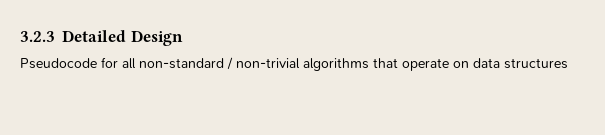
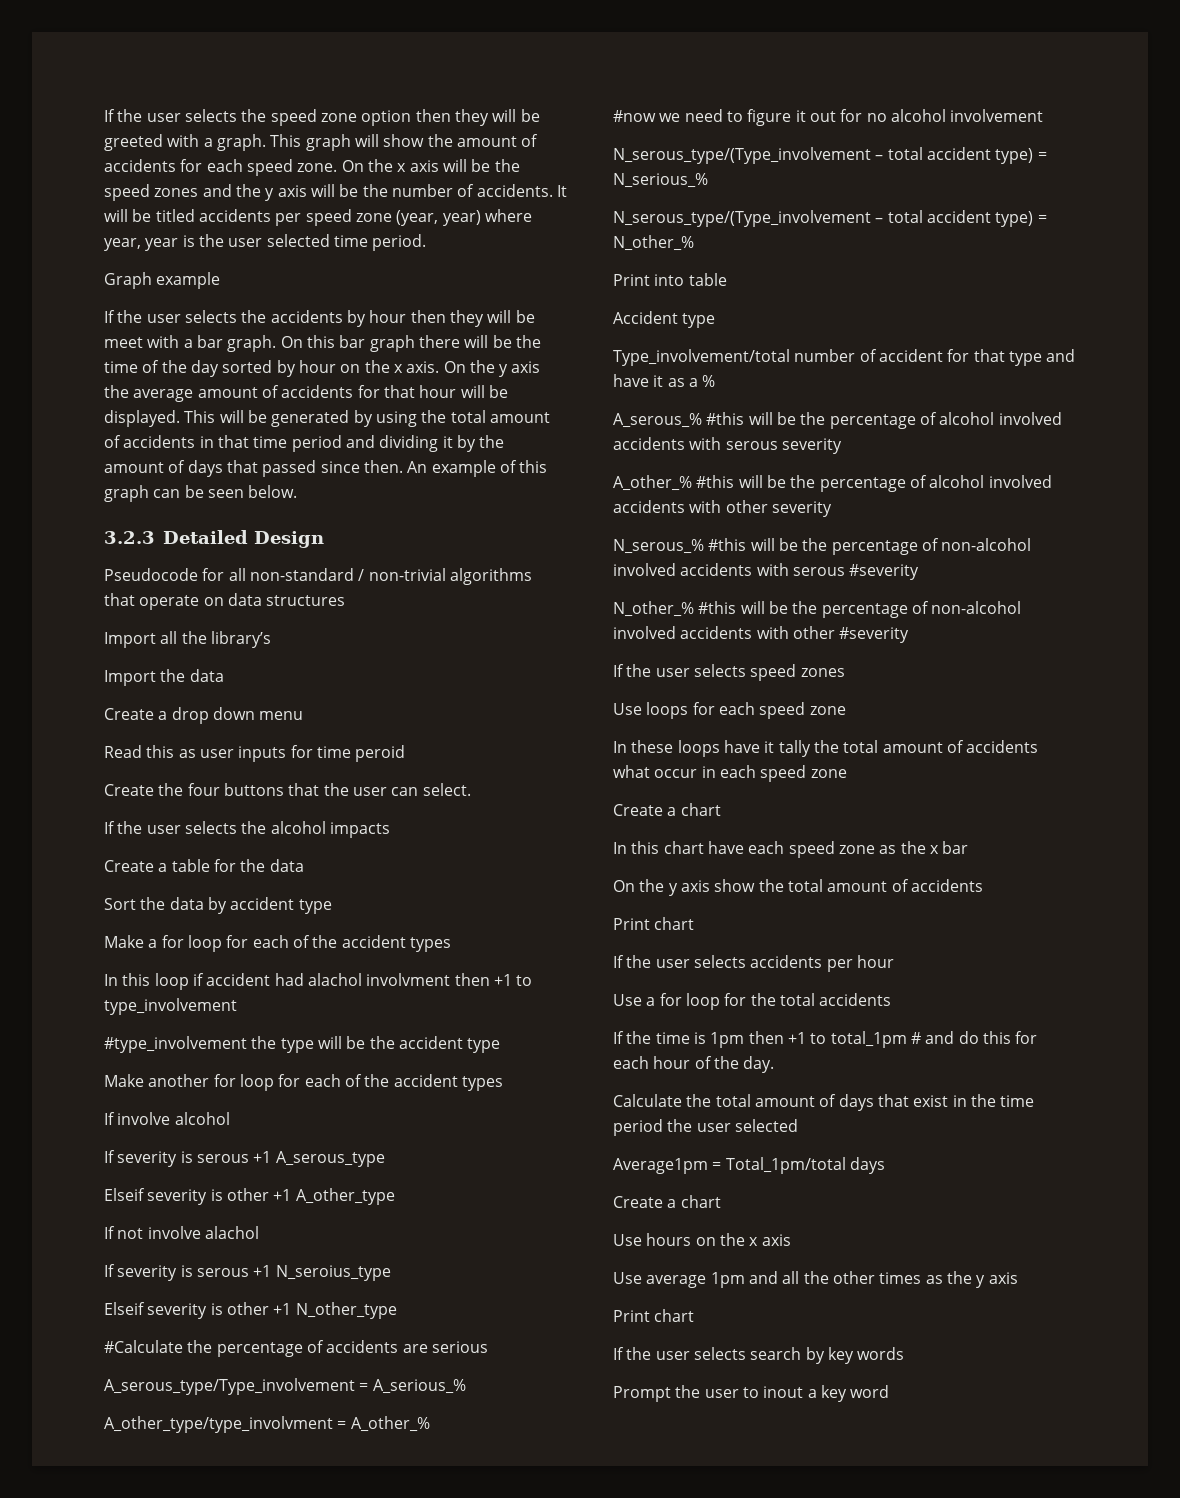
(20, 36) none -> [104,109,540,126] [104,134,539,151] [104,159,520,176] [104,184,567,201] [104,209,532,226] [104,234,427,251] [104,272,221,289] [104,310,535,327] [104,335,541,352] [104,360,541,377] [104,385,508,402] [104,410,550,427] [104,435,505,452] [104,460,548,477] [104,485,298,502] If the user selects the speed zone option then they will be greeted with a graph. This graph will show the amount of accidents for each speed zone. On the x axis will be the speed zones and the y axis will be the number of accidents. It will be titled accidents per speed zone (year, year) where year, year is the user selected time period. // Graph example // If the user selects the accidents by hour then they will be meet with a bar graph. On this bar graph there will be the time of the day sorted by hour on the x axis. On the y axis the average amount of accidents for that hour will be displayed. This will be generated by using the total amount of accidents in that time period and dividing it by the amount of days that passed since then. An example of this graph can be seen below. //
(568, 63) none -> [104,631,271,648] [104,669,224,686] [104,707,304,724] [104,745,406,762] [104,783,471,796] [104,821,390,838] [104,859,304,872] [104,897,332,914] [104,935,451,952] [104,973,533,990] [104,998,237,1015] [104,1036,501,1053] [104,1074,503,1091] [104,1112,230,1125] [104,1150,385,1167] [104,1188,395,1205] [104,1226,259,1239] [104,1264,391,1281] [104,1302,397,1319] [104,1340,488,1357] [104,1378,466,1395] [104,1416,430,1433] [613,109,1044,126] [613,147,1047,164] [613,173,708,188] [613,210,1047,227] [613,235,694,251] [613,273,727,286] [613,311,716,328] [613,349,1076,366] [613,374,716,387] [613,412,1062,429] [613,437,842,454] [613,475,1052,492] [613,500,832,517] [613,538,1032,555] [613,563,920,580] [613,601,1022,618] [613,626,910,643] [613,664,845,681] [613,702,846,719] [613,740,1039,757] [613,765,847,782] [613,803,721,816] [613,841,969,858] [613,879,983,896] [613,917,695,930] [613,955,894,972] [613,993,892,1010] [613,1031,1038,1048] [613,1056,775,1073] [613,1094,1035,1111] [613,1119,798,1136] [613,1157,885,1174] [613,1195,721,1208] [613,1233,791,1246] [613,1271,1018,1288] [613,1309,695,1322] [613,1347,905,1364] [613,1385,890,1402] // Import all the library’s // Import the data // Create a drop down menu // Read this as user inputs for time peroid // Create the four buttons that the user can select. // If the user selects the alcohol impacts // Create a table for the data // Sort the data by accident type // Make a for loop for each of the accident types // In this loop if accident had alachol involvment then +1 to type_involvement // #type_involvement the type will be the accident type // Make another for loop for each of the accident types // If involve alcohol // If severity is serous +1 A_serous_type // Elseif severity is other +1 A_other_type // If not involve alachol // If severity is serous +1 N_seroius_type // Elseif severity is other +1 N_other_type // #Calculate the percentage of accidents are serious // A_serous_type/Type_involvement = A_serious_% // A_other_type/type_involvment = A_other_% // #now we need to figure it out for no alcohol involvement // N_serous_type/(Type_involvement – total accident type) = N_serious_% // N_serous_type/(Type_involvement – total accident type) = N_other_% // Print into table // Accident type // Type_involvement/total number of accident for that type and have it as a % // A_serous_% #this will be the percentage of alcohol involved accidents with serous severity // A_other_% #this will be the percentage of alcohol involved accidents with other severity // N_serous_% #this will be the percentage of non-alcohol involved accidents with serous #severity // N_other_% #this will be the percentage of non-alcohol involved accidents with other #severity // If the user selects speed zones // Use loops for each speed zone // In these loops have it tally the total amount of accidents what occur in each speed zone // Create a chart // In this chart have each speed zone as the x bar // On the y axis show the total amount of accidents // Print chart // If the user selects accidents per hour // Use a for loop for the total accidents // If the time is 1pm then +1 to total_1pm # and do this for each hour of the day. // Calculate the total amount of days that exist in the time period the user selected // Average1pm = Total_1pm/total days // Create a chart // Use hours on the x axis // Use average 1pm and all the other times as the y axis // Print chart // If the user selects search by key words // Prompt the user to inout a key word

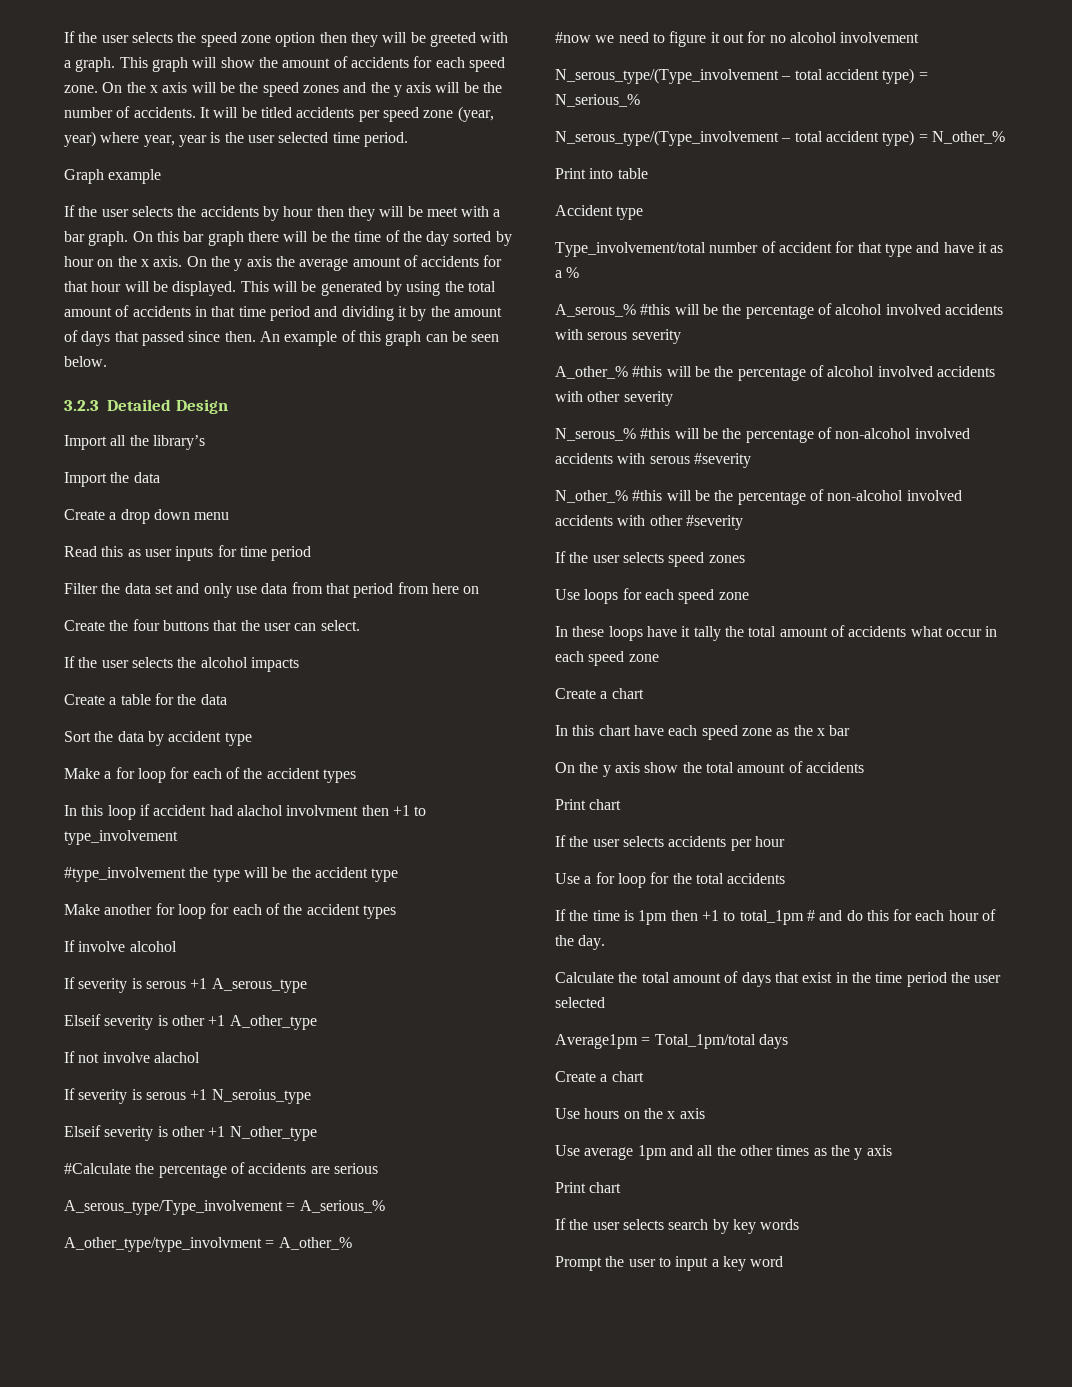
[104,568,532,585] [104,593,346,610] // Pseudocode for all non-standard / non-trivial algorithms that operate on data structures -> (228, 406) none
[355,745,406,762] peroid -> [271,546,312,561] [64,582,480,598] period // Filter the data set and only use data from that period from here on
[763,1386,804,1398] inout -> [675,1256,709,1271] input

